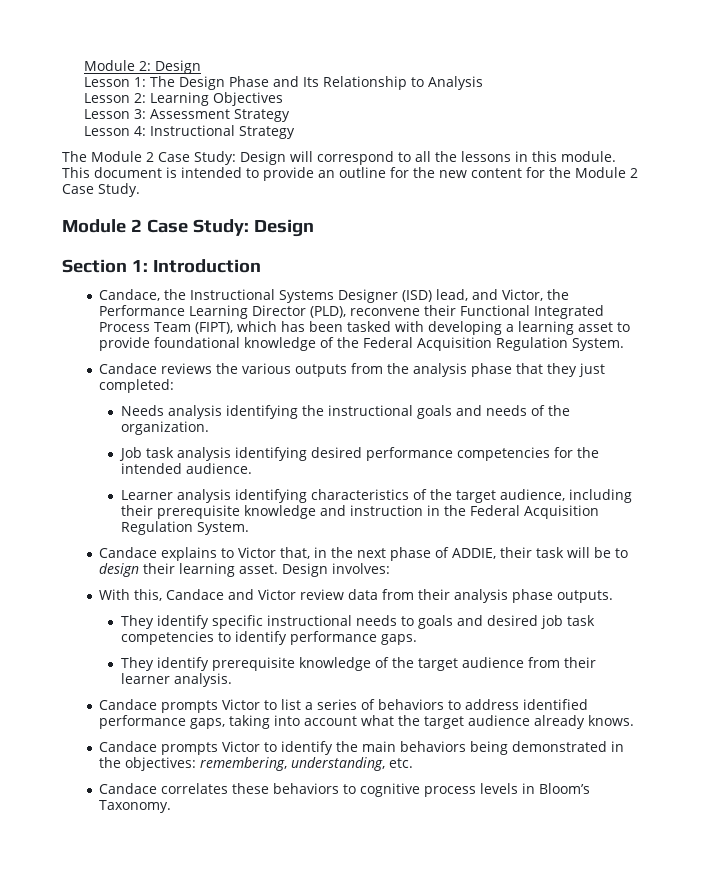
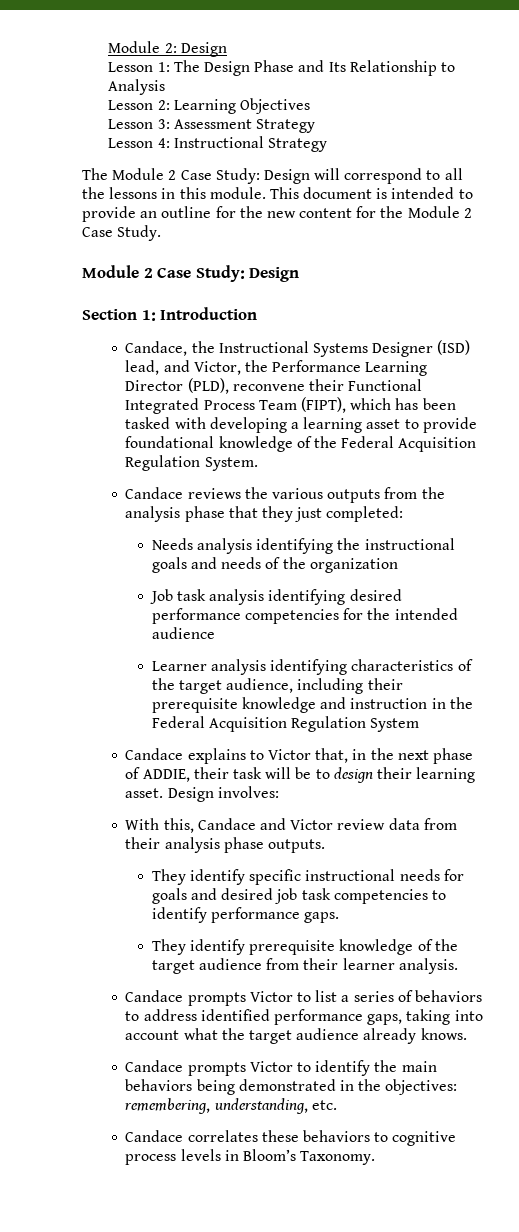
[120,421,209,435] organization. -> [309,558,398,573] organization
[185,463,252,474] audience. -> [151,627,215,639] audience
[196,522,249,535] System. -> [370,718,420,732] System
[400,616,414,626] to -> [443,869,464,881] for

